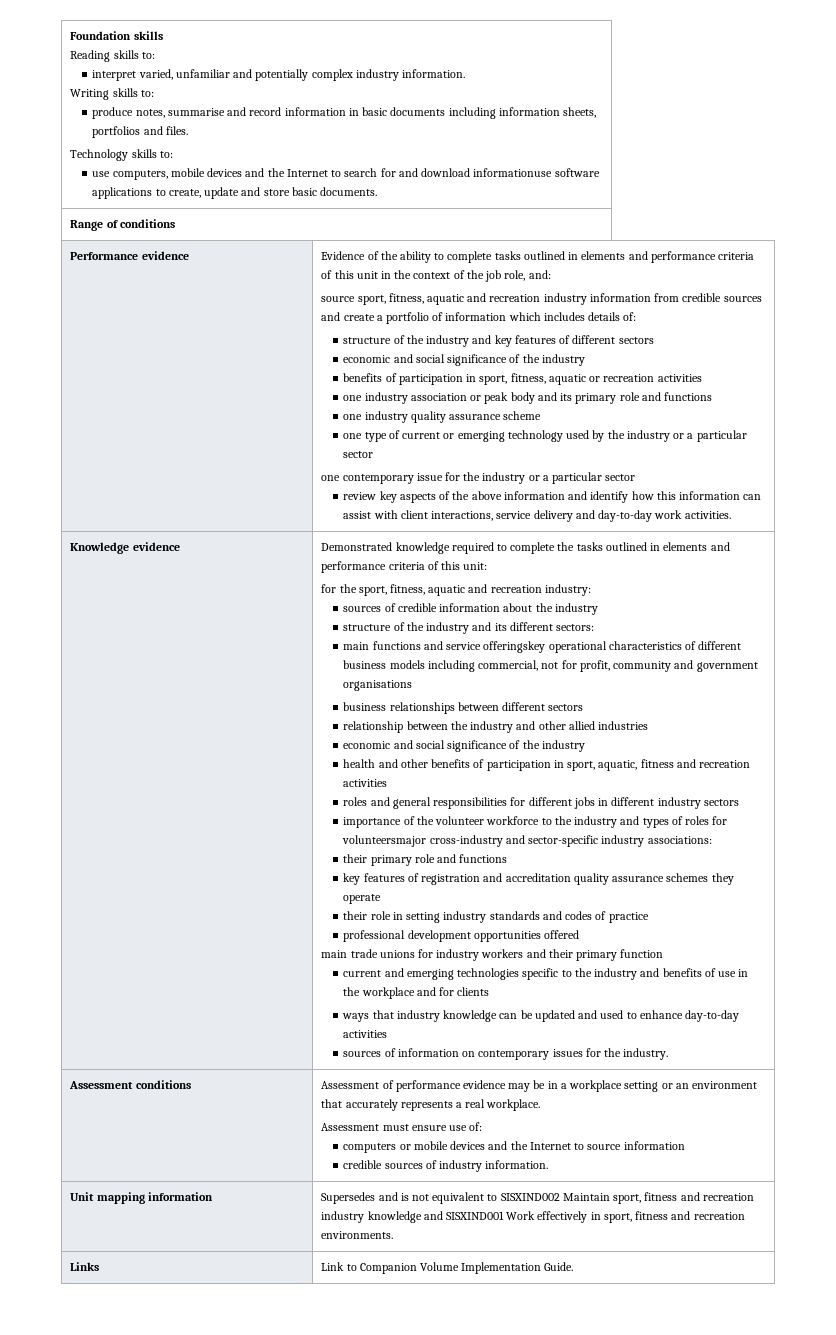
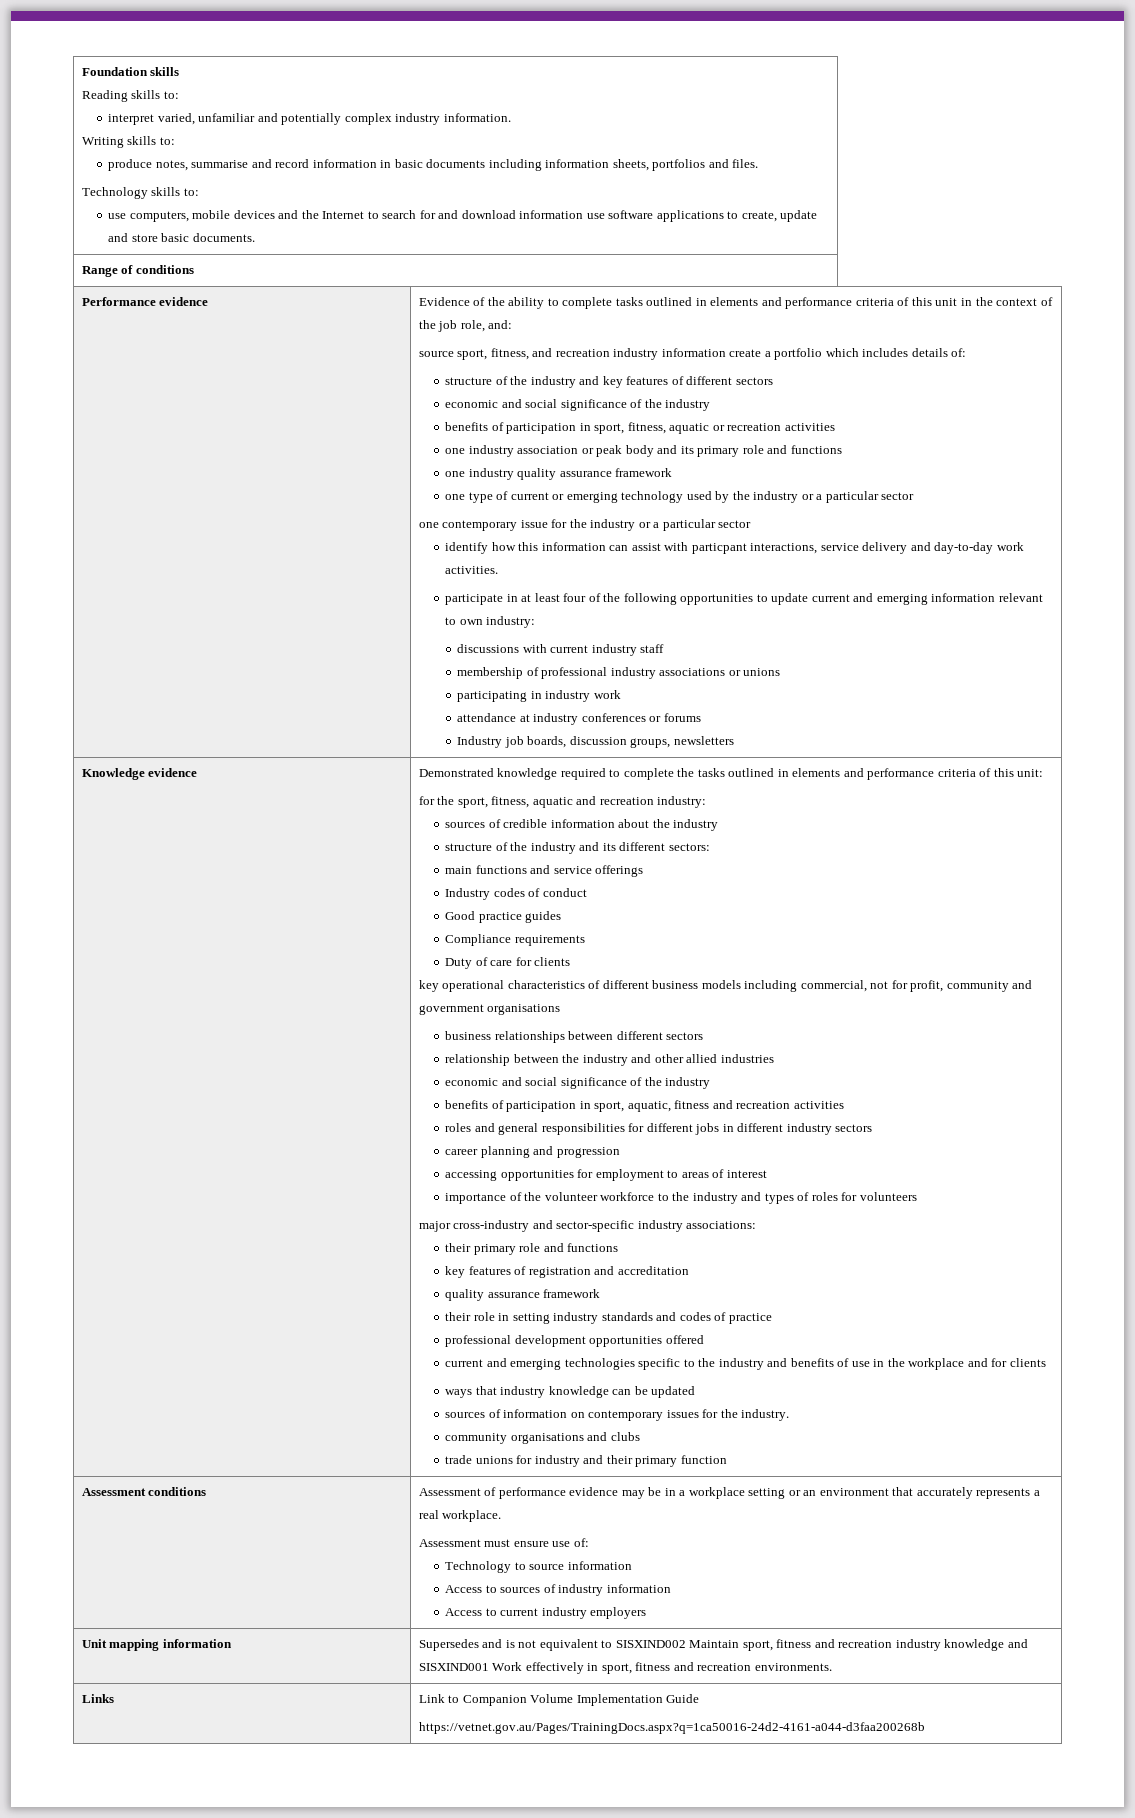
[473,168,553,177] informationuse -> [519,210,605,219] information use
[427,294,465,305] aquatic -> (529, 354) none
[654,293,762,302] [321,312,341,321] from credible sources and -> (726, 352) none
[432,312,507,321] of information -> (823, 354) none
[503,411,542,420] scheme -> [615,468,673,477] framework
[343,491,588,503] review key aspects of the above information and -> (752, 524) none
[400,510,428,519] client -> [691,543,747,554] particpant
(731, 515) none -> [445,593,1043,605] [445,616,536,628] [457,644,665,656] [457,667,781,679] [457,690,621,702] [457,713,701,725] [457,736,734,748] // participate in at least four of the following opportunities to update current and emerging information relevant to own industry: // discussions with current industry staff // membership of professional industry associations or unions // participating in industry work // attendance at industry conferences or forums // Industry job boards, discussion groups, newsletters
[483,641,546,653] offeringskey -> [595,865,644,877] [445,888,587,900] [445,911,562,923] [445,934,585,946] [445,957,571,969] [418,980,439,992] offerings // Industry codes of conduct // Good practice guides // Compliance requirements // Duty of care for clients // key
[343,759,428,768] health and other -> (711, 1083) none
(739, 802) none -> [445,1146,620,1158] [445,1169,767,1181] // career planning and progression // accessing opportunities for employment to areas of interest
[342,835,427,847] volunteersmajor -> [859,1192,917,1201] [418,1221,451,1232] volunteers // major
[573,873,734,885] [343,894,382,904] quality assurance schemes they operate -> [445,1289,601,1301] // quality assurance framework
[321,949,664,961] // main trade unions for industry workers and their primary function -> (704, 1339) none
[578,1010,740,1022] [343,1030,388,1038] and used to enhance day-to-day activities -> (696, 1392) none
(669, 1054) none -> [445,1432,640,1444] [445,1455,727,1467] // community organisations and clubs // trade unions for industry and their primary function
[343,1141,571,1153] computers or mobile devices and the Internet -> [445,1561,512,1573] Technology
[343,1160,383,1169] credible -> [445,1585,497,1593] Access to
[485,1160,549,1169] information. -> [606,1584,671,1593] [445,1607,647,1619] information // Access to current industry employers
[544,1262,574,1271] Guide. -> [666,1694,700,1703] [418,1722,925,1734] Guide // https://vetnet.gov.au/Pages/TrainingDocs.aspx?q=1ca50016-24d2-4161-a044-d3faa200268b

